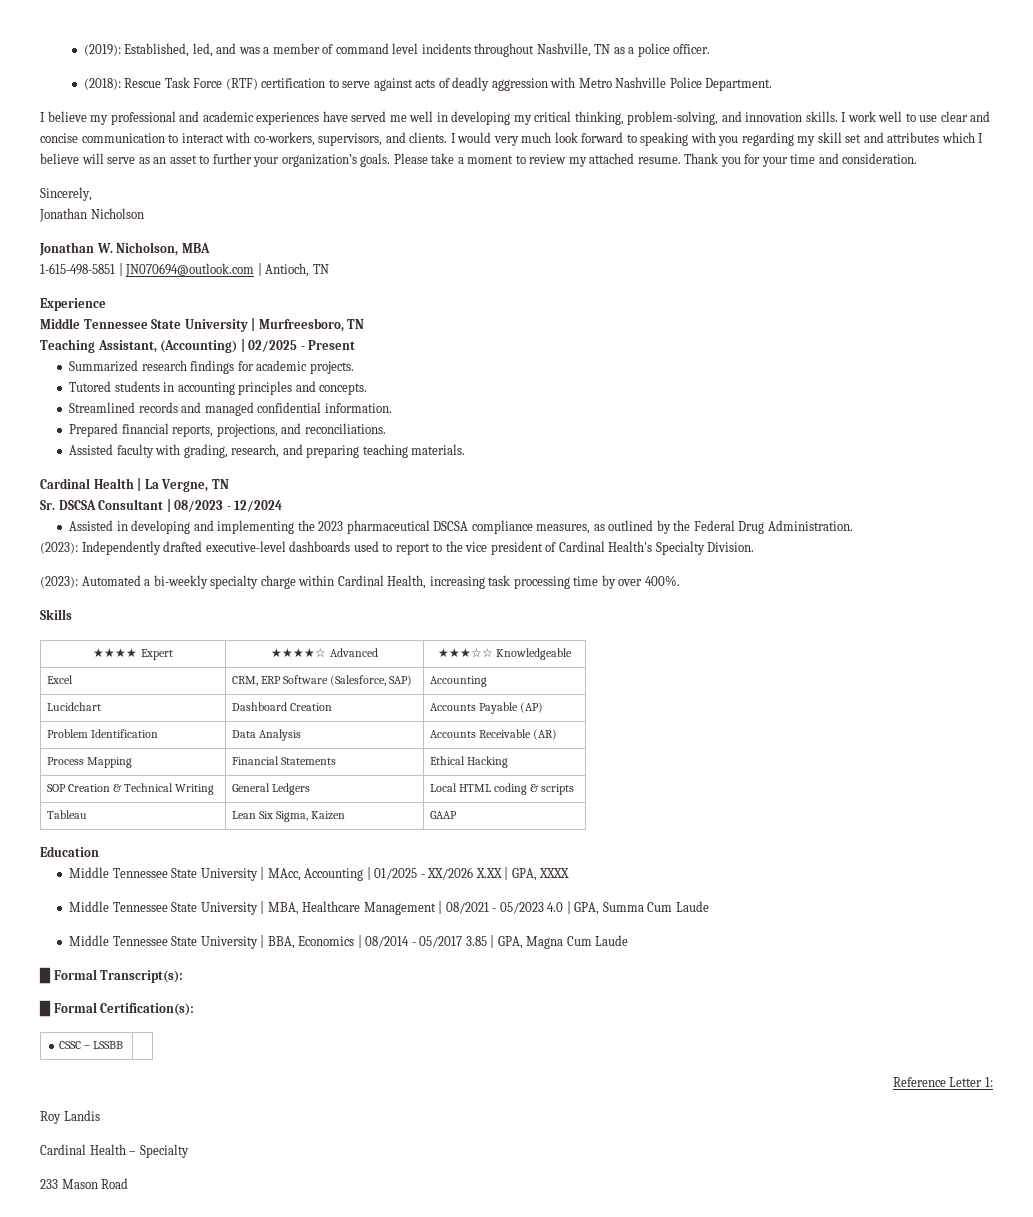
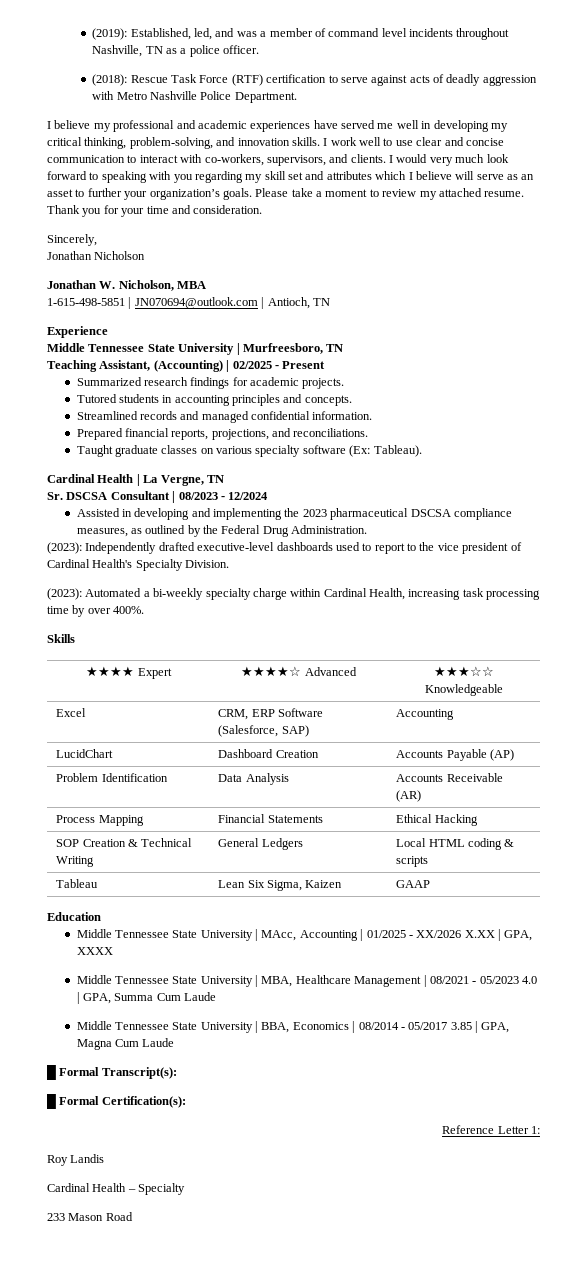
[68,444,466,458] Assisted faculty with grading, research, and preparing teaching materials. -> [76,445,422,457] Taught graduate classes on various specialty software (Ex: Tableau).
[46,702,101,711] Lucidchart -> [56,749,114,758] LucidChart
[59,1041,124,1049] // CSSC – LSSBB | -> (186, 1102) none

